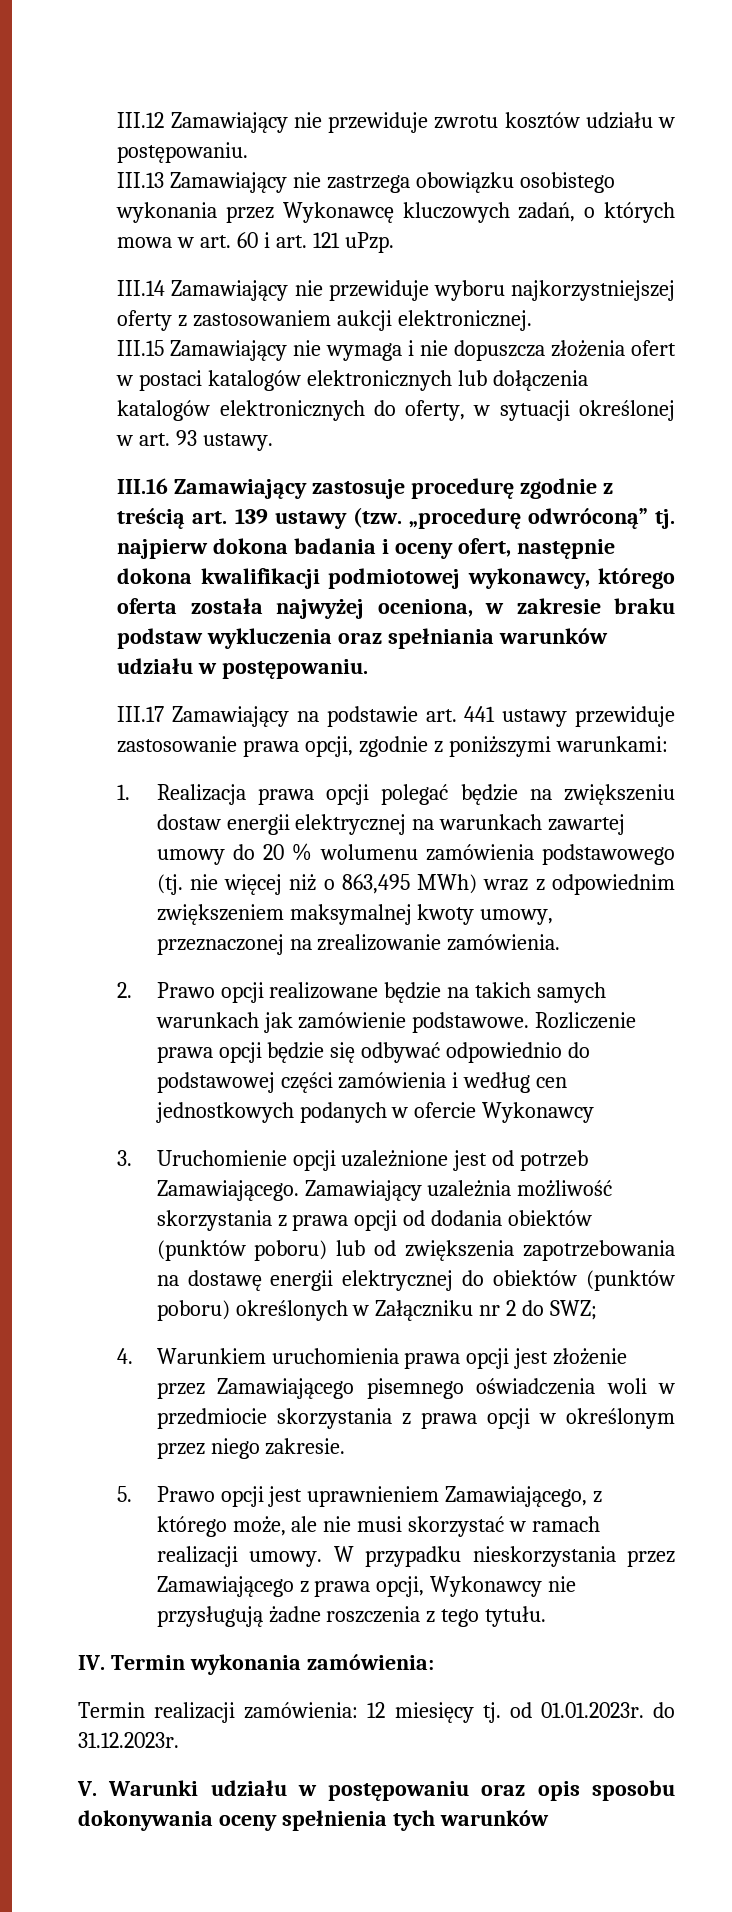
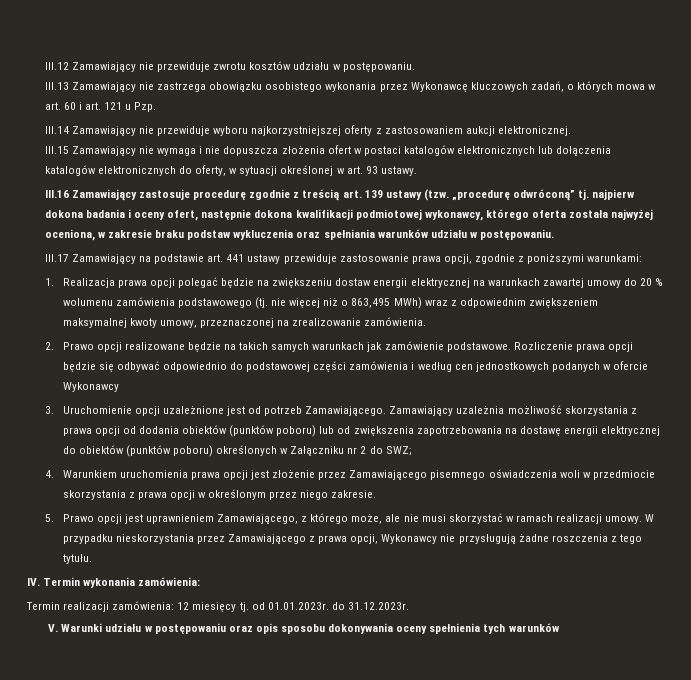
[344,232,394,253] uPzp. -> [125,102,157,112] u Pzp.

